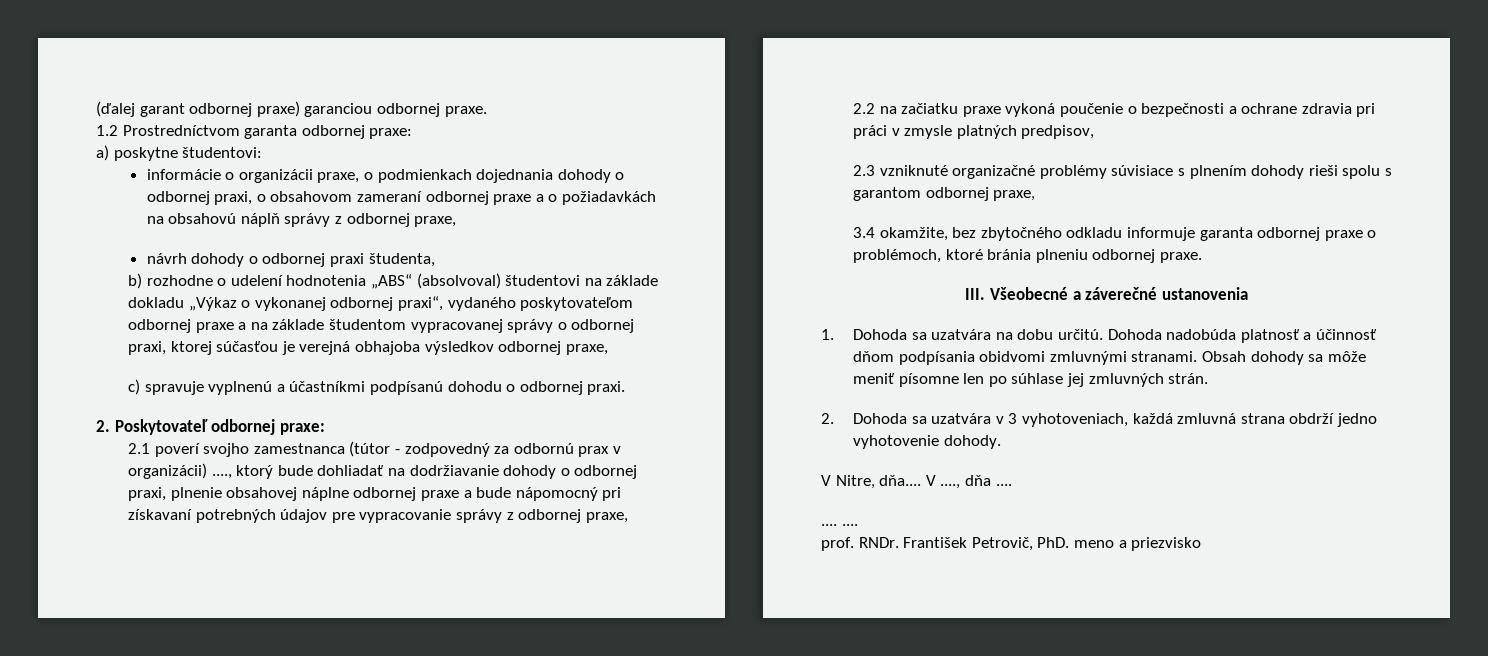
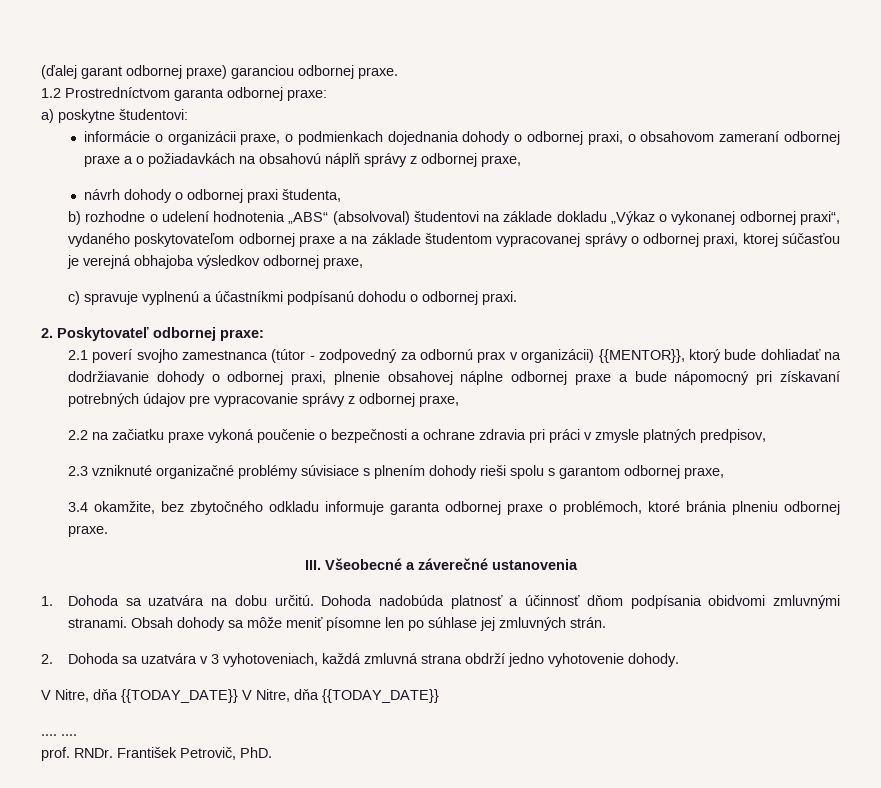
[211,474,232,479] ...., -> [598,349,685,363] {{MENTOR}},
[879,475,1012,489] dňa.... V ...., dňa .... -> [93,689,439,703] dňa {{TODAY_DATE}} V Nitre, dňa {{TODAY_DATE}}
[1073,537,1202,551] meno a priezvisko -> (272, 752) none

